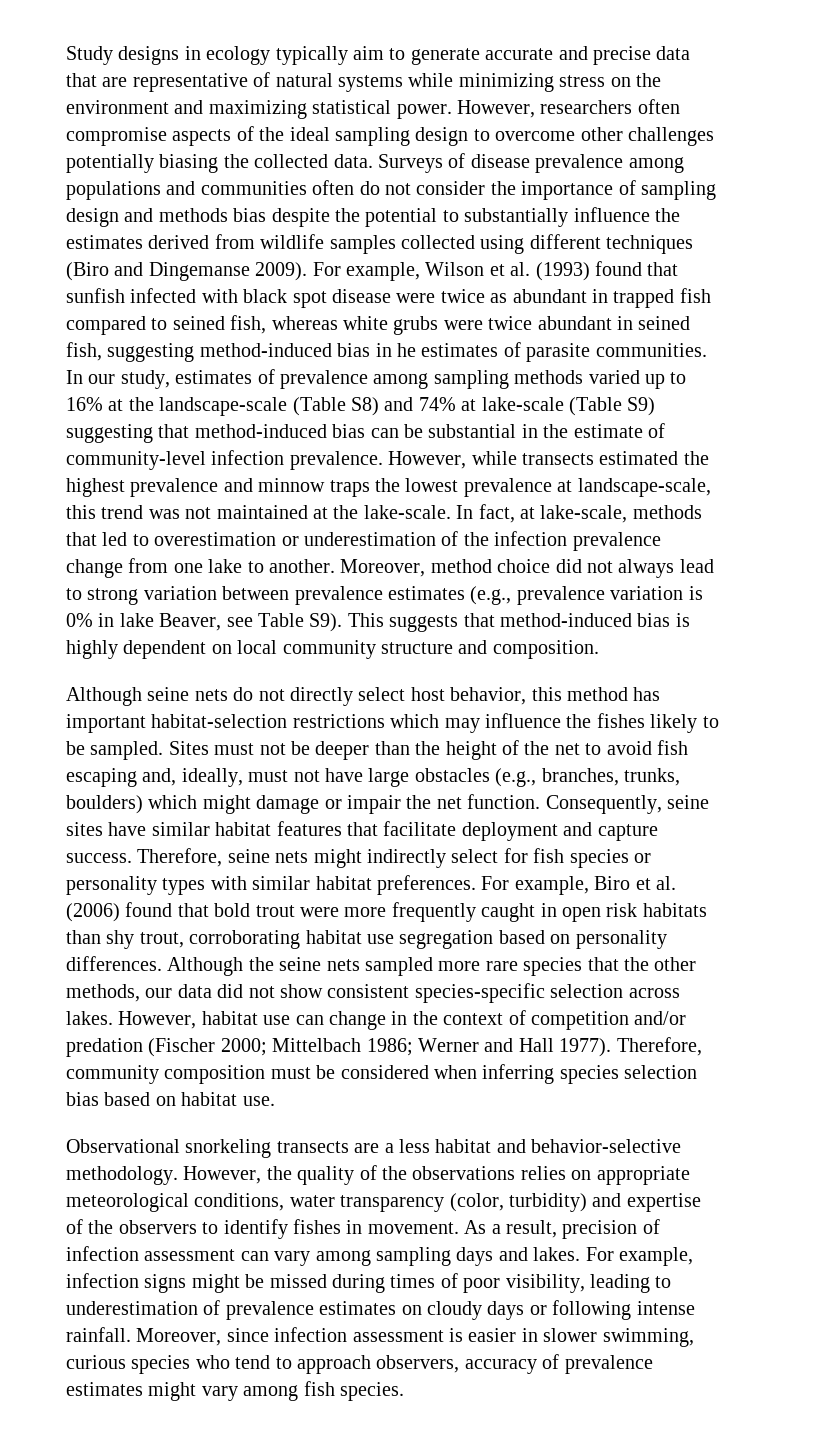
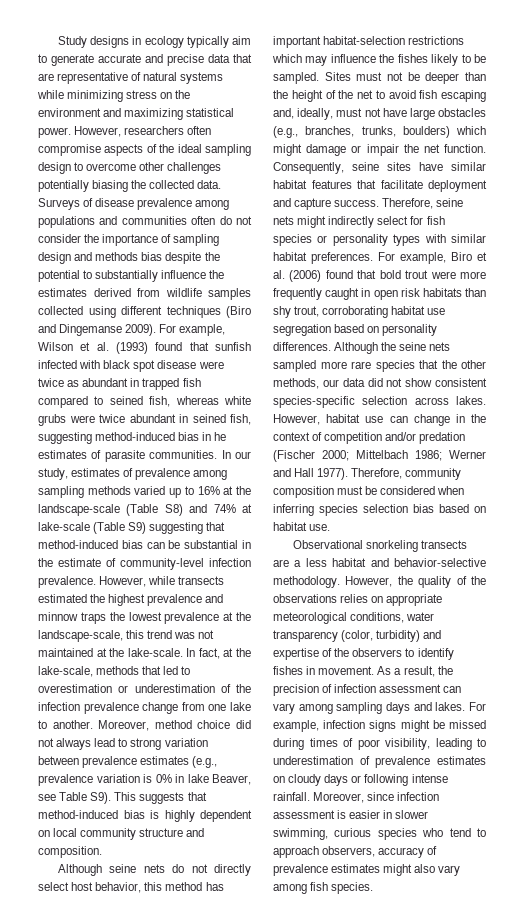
(573, 486) none -> [236,612,251,621] the
(535, 513) none -> [236,648,252,657] the
(557, 1229) none -> [437,666,453,675] the
(197, 1391) none -> [414,864,436,873] also

